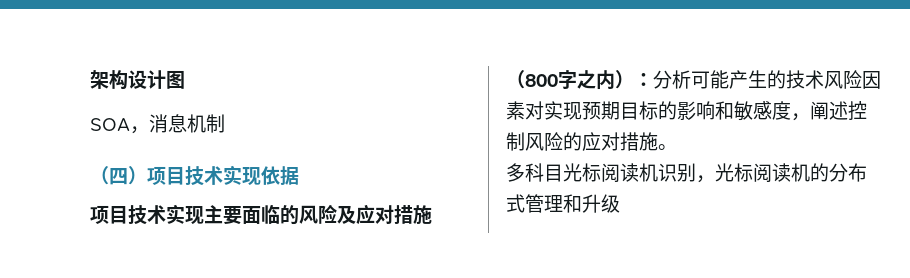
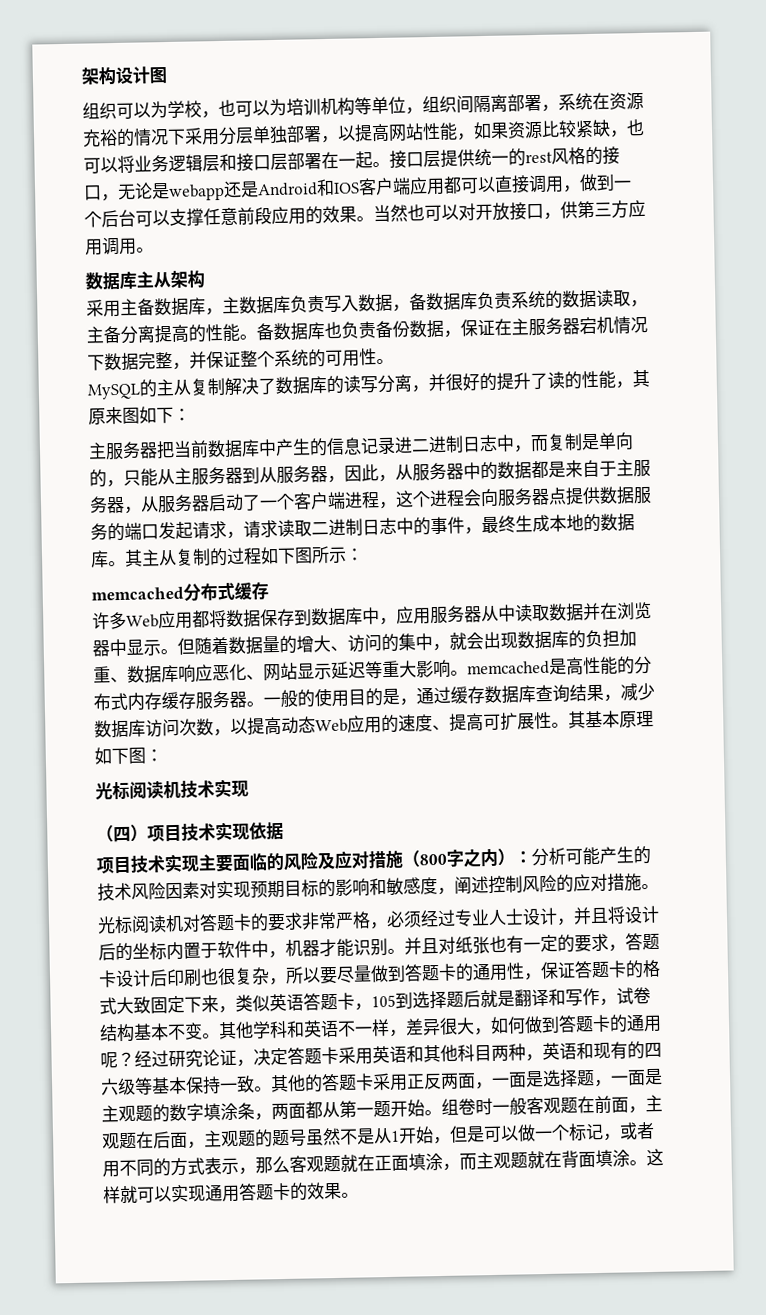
[90,114,225,134] SOA，消息机制 -> [82,91,644,120] [82,118,645,148] [83,146,620,174] [83,173,632,202] [84,199,646,228] [84,236,154,256] [85,270,205,291] [86,289,648,318] [86,316,648,344] [87,348,394,371] [87,369,650,400] [88,406,191,425] [88,432,634,461] [89,459,651,488] [89,486,652,514] [90,513,635,542] [90,546,364,568] [91,581,269,602] [92,601,652,630] [92,629,637,657] [93,655,652,684] [93,682,655,711] [94,710,654,739] [94,747,163,765] [95,778,249,800] 组织可以为学校，也可以为培训机构等单位，组织间隔离部署，系统在资源充裕的情况下采用分层单独部署，以提高网站性能，如果资源比较紧缺，也可以将业务逻辑层和接口层部署在一起。接口层提供统一的rest风格的接口，无论是webapp还是Android和IOS客户端应用都可以直接调用，做到一个后台可以支撑任意前段应用的效果。当然也可以对开放接口，供第三方应用调用。 // 数据库主从架构 // 采用主备数据库，主数据库负责写入数据，备数据库负责系统的数据读取，主备分离提高的性能。备数据库也负责备份数据，保证在主服务器宕机情况下数据完整，并保证整个系统的可用性。 // MySQL的主从复制解决了数据库的读写分离，并很好的提升了读的性能，其原来图如下： // 主服务器把当前数据库中产生的信息记录进二进制日志中，而复制是单向的，只能从主服务器到从服务器，因此，从服务器中的数据都是来自于主服务器，从服务器启动了一个客户端进程，这个进程会向服务器点提供数据服务的端口发起请求，请求读取二进制日志中的事件，最终生成本地的数据库。其主从复制的过程如下图所示： // memcached分布式缓存 // 许多Web应用都将数据保存到数据库中，应用服务器从中读取数据并在浏览器中显示。但随着数据量的增大、访问的集中，就会出现数据库的负担加重、数据库响应恶化、网站显示延迟等重大影响。memcached是高性能的分布式内存缓存服务器。一般的使用目的是，通过缓存数据库查询结果，减少数据库访问次数，以提高动态Web应用的速度、提高可扩展性。其基本原理如下图： // 光标阅读机技术实现
[506,163,867,183] [506,194,620,213] 多科目光标阅读机识别，光标阅读机的分布式管理和升级 -> [97,905,660,935] [98,932,660,962] [98,959,661,988] [99,986,651,1015] [99,1014,662,1043] [100,1041,662,1069] [100,1068,663,1096] [101,1094,663,1123] [102,1121,655,1150] [102,1148,664,1178] [103,1182,359,1204] 光标阅读机对答题卡的要求非常严格，必须经过专业人士设计，并且将设计后的坐标内置于软件中，机器才能识别。并且对纸张也有一定的要求，答题卡设计后印刷也很复杂，所以要尽量做到答题卡的通用性，保证答题卡的格式大致固定下来，类似英语答题卡，105到选择题后就是翻译和写作，试卷结构基本不变。其他学科和英语不一样，差异很大，如何做到答题卡的通用呢？经过研究论证，决定答题卡采用英语和其他科目两种，英语和现有的四六级等基本保持一致。其他的答题卡采用正反两面，一面是选择题，一面是主观题的数字填涂条，两面都从第一题开始。组卷时一般客观题在前面，主观题在后面，主观题的题号虽然不是从1开始，但是可以做一个标记，或者用不同的方式表示，那么客观题就在正面填涂，而主观题就在背面填涂。这样就可以实现通用答题卡的效果。

